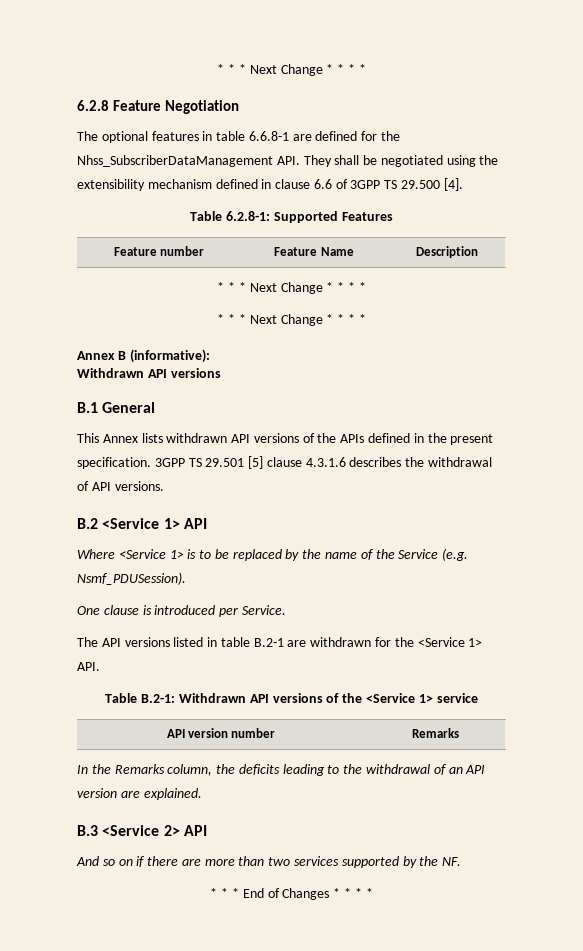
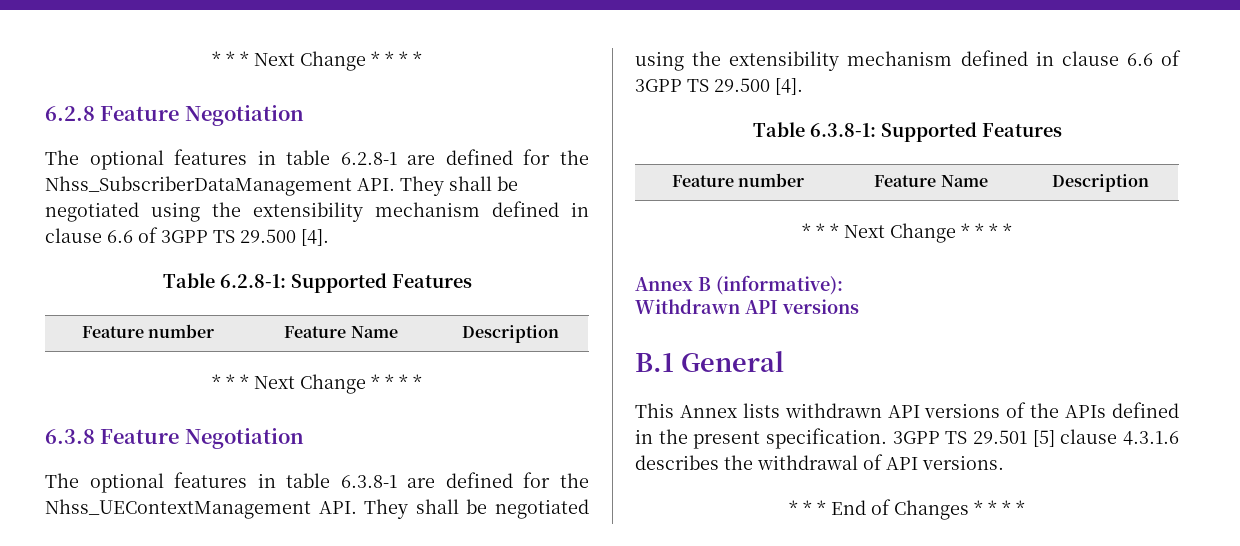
[248,131,289,141] 6.6.8-1 -> [340,152,397,165] 6.2.8-1
(366, 287) none -> [45,428,304,449] [45,472,589,493] [45,499,590,519] [635,50,1181,71] [635,78,803,95] [752,122,1062,142] [671,173,805,187] [874,175,988,187] [1051,174,1149,192] // 6.3.8 Feature Negotiation // The optional features in table 6.3.8-1 are defined for the Nhss_UEContextManagement API. They shall be negotiated using the extensibility mechanism defined in clause 6.6 of 3GPP TS 29.500 [4]. // Table 6.3.8-1: Supported Features // Feature number | Feature Name | Description
[77,518,207,529] [77,548,469,561] [77,572,186,585] [77,605,286,617] [77,637,483,647] [77,662,100,671] [105,693,478,703] [166,728,276,738] [411,728,459,738] [77,764,486,776] [77,788,202,800] [77,825,207,836] [76,856,462,868] // B.2 <Service 1> API // Where <Service 1> is to be replaced by the name of the Service (e.g. Nsmf_PDUSession). // One clause is introduced per Service. // The API versions listed in table B.2-1 are withdrawn for the <Service 1> API. // Table B.2-1: Withdrawn API versions of the <Service 1> service // API version number | Remarks // In the Remarks column, the deficits leading to the withdrawal of an API version are explained. // B.3 <Service 2> API // And so on if there are more than two services supported by the NF. -> (1004, 462) none

